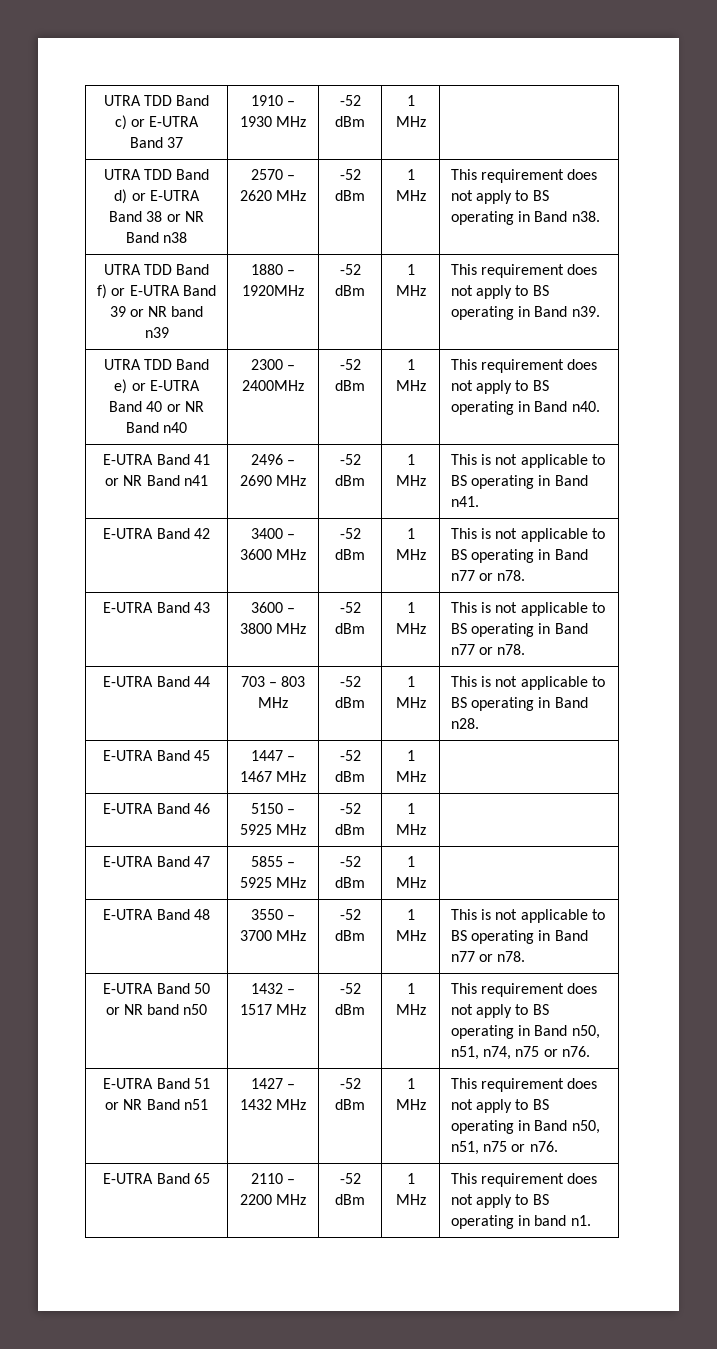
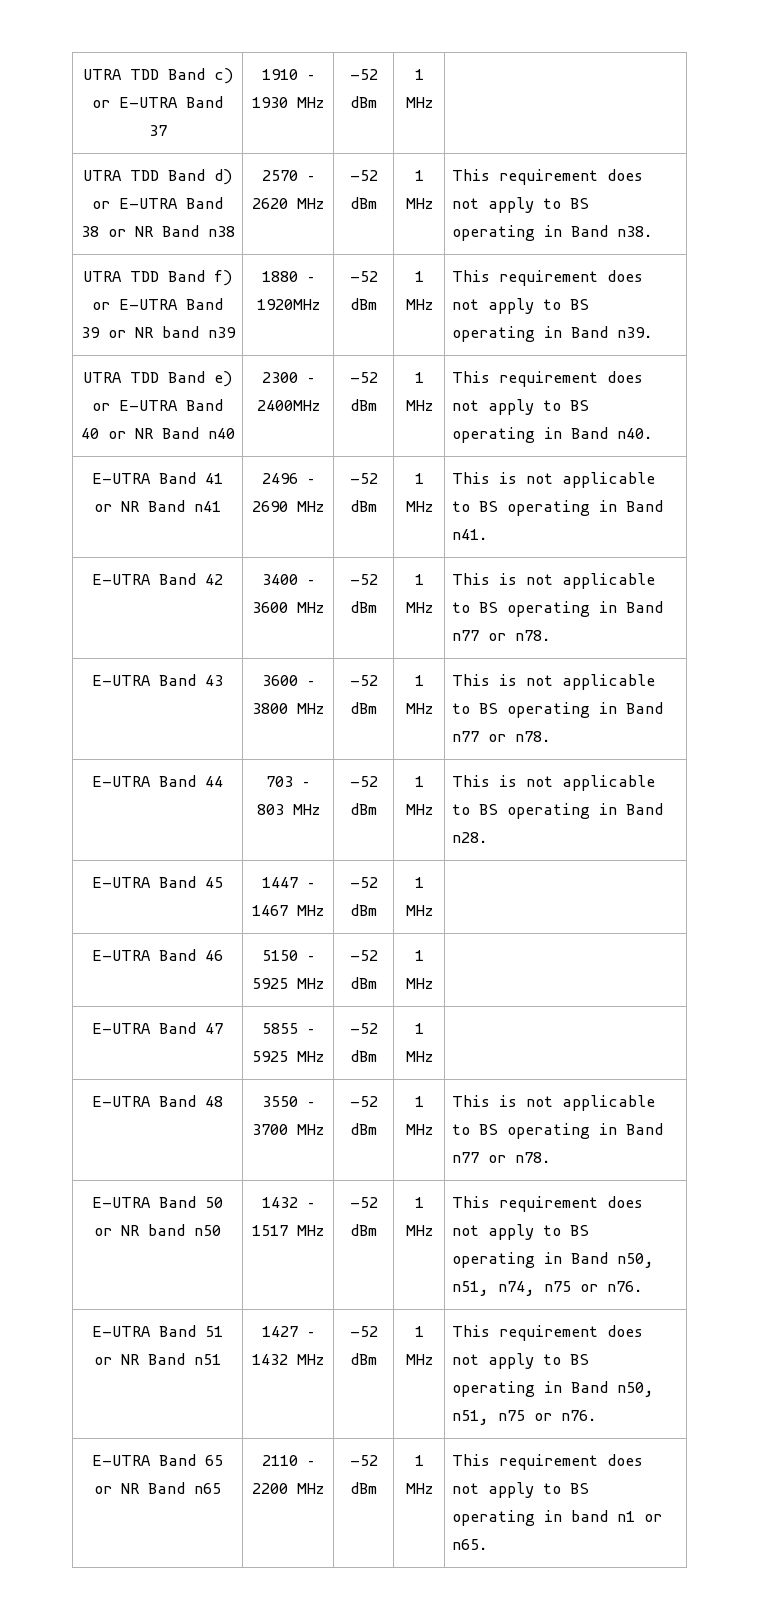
(210, 1178) none -> [94,1482,221,1494] or NR Band n65
[570,1215,591,1226] n1. -> [617,1511,663,1522] [452,1539,489,1550] n1 or n65.

